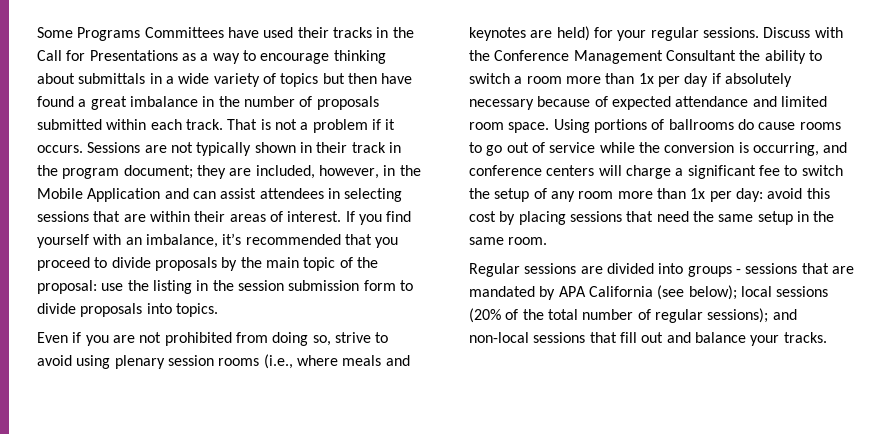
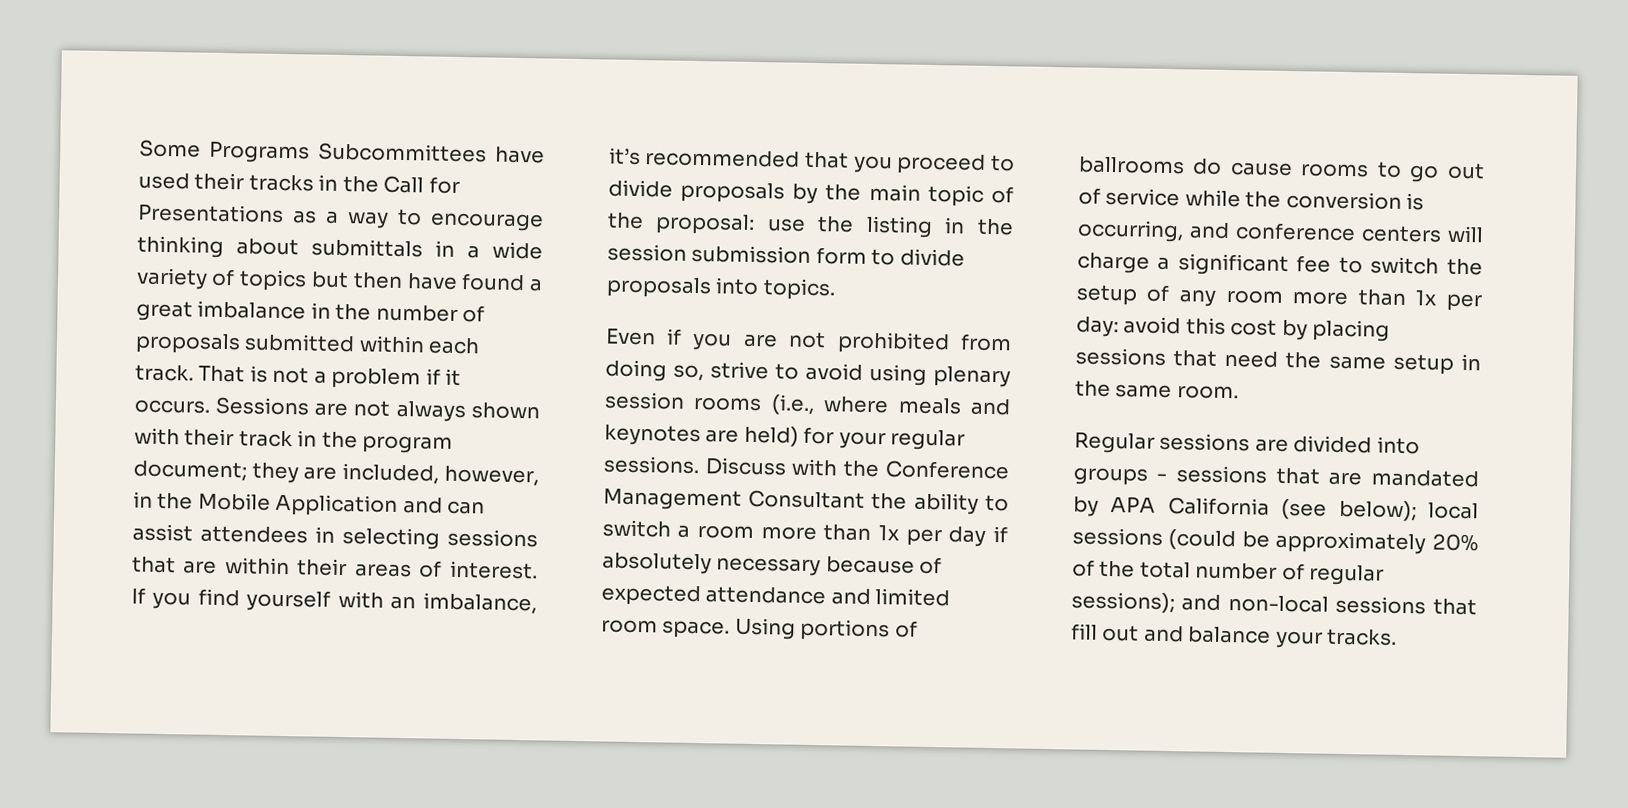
[144,27,224,38] Committees -> [317,142,487,163] Subcommittees
[196,142,312,156] typically shown in -> [395,400,541,423] [133,427,180,446] always shown with
[469,308,502,323] (20% -> [1168,529,1478,555] (could be approximately 20%

